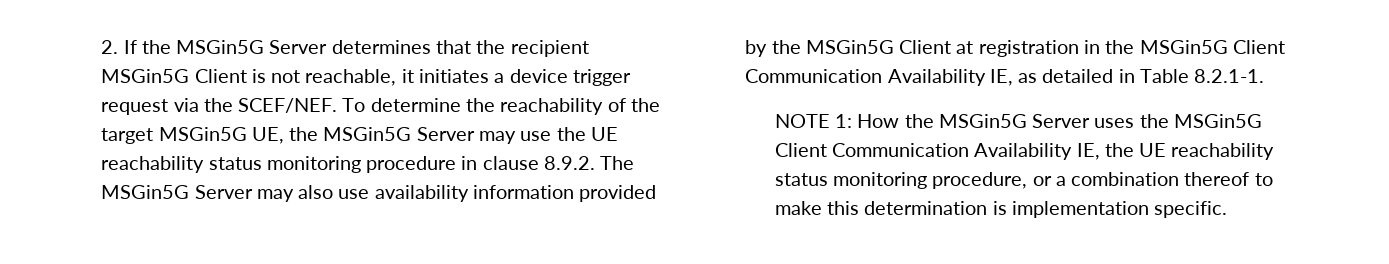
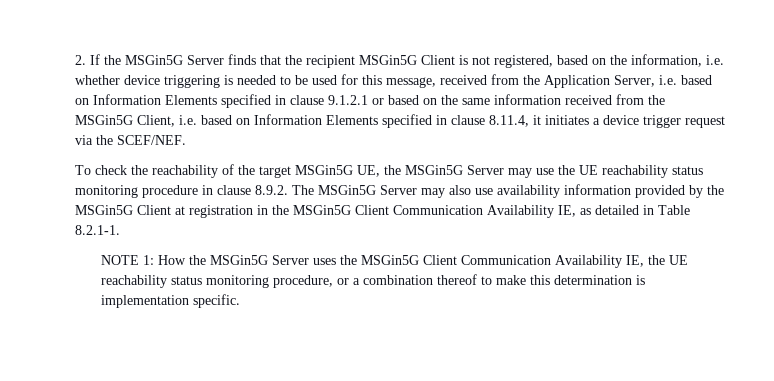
[331,40,431,54] determines -> [227,54,256,65] finds
[305,69,397,86] reachable, -> [493,54,724,68] [74,74,712,88] [74,94,665,108] [74,114,529,128] registered, based on the information, i.e. whether device triggering is needed to be used for this message, received from the Application Server, i.e. based on Information Elements specified in clause 9.1.2.1 or based on the same information received from the MSGin5G Client, i.e. based on Information Elements specified in clause 8.11.4,
[342,98,461,112] To determine -> [74,165,127,175] // To check

